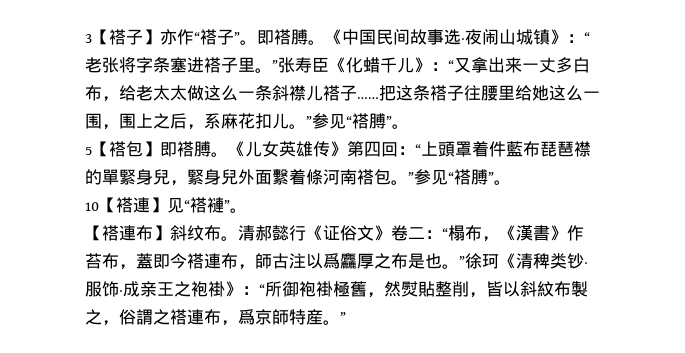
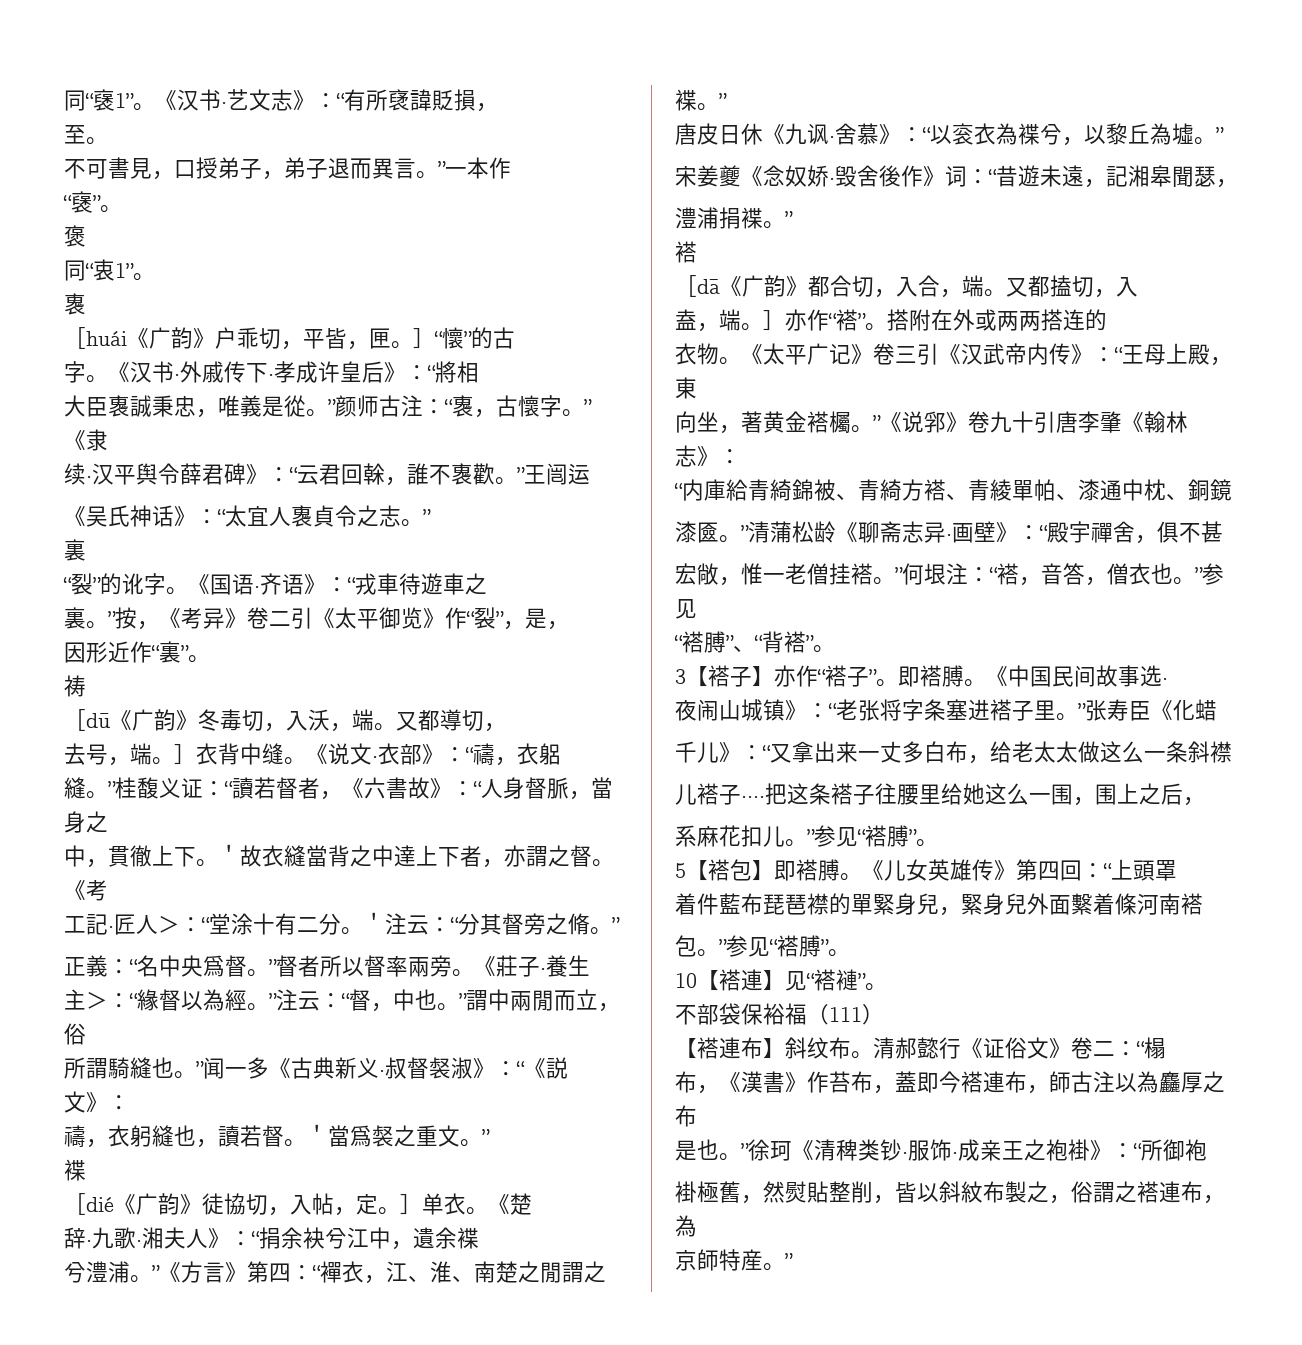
(85, 38) none -> [64,89,498,112] [64,125,108,145] [64,157,511,180] [63,191,122,213] [64,225,86,247] [64,259,155,281] [64,293,86,315] [64,327,515,350] [64,361,479,383] [64,395,592,418] [64,429,108,451] [64,463,590,486] [64,505,431,527] [64,539,86,561] [63,573,487,595] [64,607,569,630] [64,641,210,663] [64,675,86,697] [64,709,506,732] [64,743,561,766] [64,777,613,800] [64,811,108,833] [64,844,614,868] [64,880,108,901] [64,912,620,935] [64,955,590,977] [64,989,620,1012] [64,1023,86,1045] [64,1057,568,1079] [64,1091,130,1113] [64,1124,490,1148] [64,1159,86,1181] [64,1193,532,1216] [64,1227,479,1250] [64,1261,606,1284] [675,89,727,111] [675,123,1224,146] [675,165,1238,188] [675,207,793,229] [675,241,697,263] [675,275,1138,298] [675,309,1107,332] [675,343,1232,366] [675,377,697,399] [675,411,1188,434] [675,445,741,467] [674,479,1232,501] [675,521,1223,544] [675,563,1224,586] [675,599,697,619] [674,631,835,653] 同“襃1”。《汉书·艺文志》：“有所裦諱貶損， // 至。 // 不可書見，口授弟子，弟子退而異言。”一本作 // “襃”。 // 褒 // 同“衷1”。 // 褢 // ［huái《广韵》户乖切，平皆，匣。］“懷”的古 // 字。《汉书·外戚传下·孝成许皇后》：“將相 // 大臣褢誠秉忠，唯義是從。”颜师古注：“褢，古懷字。”《隶 // 续·汉平舆令薛君碑》：“云君回榦，誰不褢歡。”王闿运 // 《吴氏神话》：“太宜人褢貞令之志。” // 裏 // “裂”的讹字。《国语·齐语》：“戎車待遊車之 // 裏。”按，《考异》卷二引《太平御览》作“裂”，是， // 因形近作“裏”。 // 祷 // ［dū《广韵》冬毒切，入沃，端。又都導切， // 去号，端。］衣背中缝。《说文·衣部》：“禱，衣躳 // 縫。”桂馥义证：“讀若督者，《六書故》：“人身督脈，當身之 // 中，貫徹上下。＇故衣縫當背之中達上下者，亦謂之督。《考 // 工記·匠人＞：“堂涂十有二分。＇注云：“分其督旁之脩。” // 正義：“名中央爲督。”督者所以督率兩旁。《莊子·養生 // 主＞：“緣督以為經。”注云：“督，中也。”謂中兩閒而立，俗 // 所謂騎縫也。”闻一多《古典新义·叔督裻淑》：“《説文》： // 禱，衣躬縫也，讀若督。＇當爲裻之重文。” // 褋 // ［dié《广韵》徒協切，入帖，定。］单衣。《楚 // 辞·九歌·湘夫人》：“捐余袂兮江中，遺余褋 // 兮澧浦。”《方言》第四：“襌衣，江、淮、南楚之閒謂之褋。” // 唐皮日休《九讽·舍慕》：“以衮衣為褋兮，以黎丘為墟。” // 宋姜夔《念奴娇·毁舍後作》词：“昔遊未遠，記湘皋聞瑟， // 澧浦捐褋。” // 褡 // ［dā《广韵》都合切，入合，端。又都搕切，入 // 盍，端。］亦作“褡”。搭附在外或两两搭连的 // 衣物。《太平广记》卷三引《汉武帝内传》：“王母上殿，東 // 向坐，著黄金褡欘。”《说郛》卷九十引唐李肇《翰林志》： // “内庫給青綺錦被、青綺方褡、青綾單帕、漆通中枕、銅鏡 // 漆匳。”清蒲松龄《聊斋志异·画壁》：“殿宇禪舍，俱不甚 // 宏敞，惟一老僧挂褡。”何垠注：“褡，音答，僧衣也。”参见 // “褡膊”、“背褡”。 //
(465, 40) none -> (1168, 681) //
(380, 65) none -> (1217, 710) //
[306,85,379,101] 儿褡子…… -> [675,783,765,805] // 儿褡子····
(204, 127) none -> (1205, 801) //
(472, 149) none -> (1177, 870) //
(374, 177) none -> (1203, 904) //
(247, 210) none -> [675,1003,884,1025] // 不部袋保裕福（111）
(465, 233) none -> (1166, 1048) //
[323,253,340,269] 爲 -> [1137,1071,1159,1093] 為
(408, 261) none -> (697, 1116) //
(316, 289) none -> (1207, 1150) //
[238,309,255,325] 爲 -> [675,1215,697,1237] 為 //

